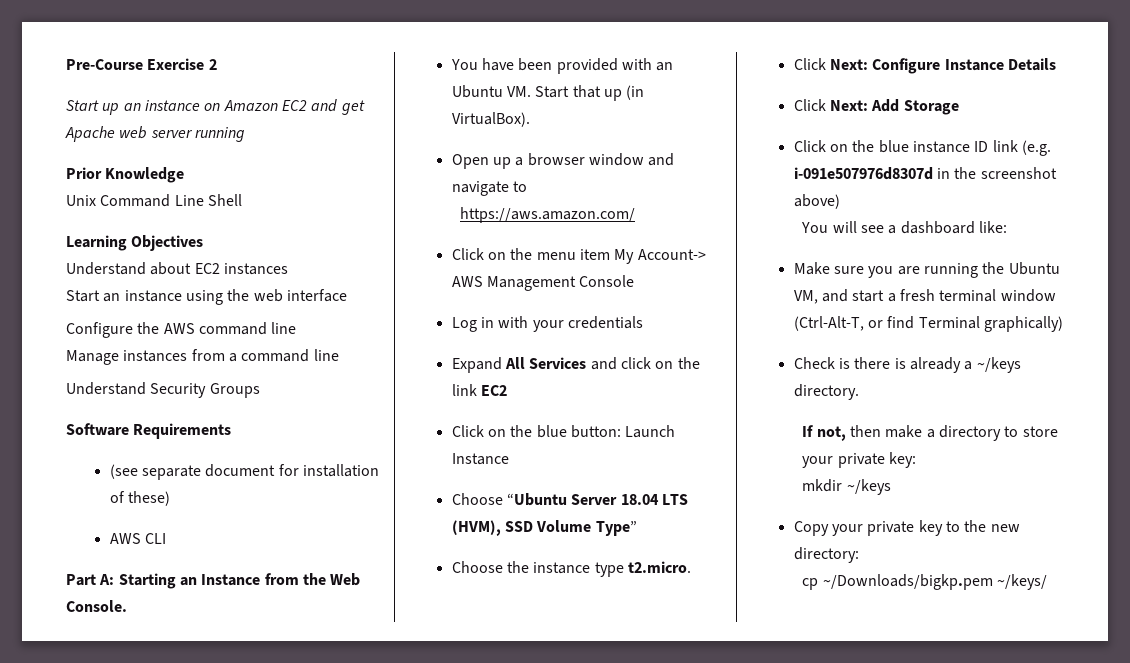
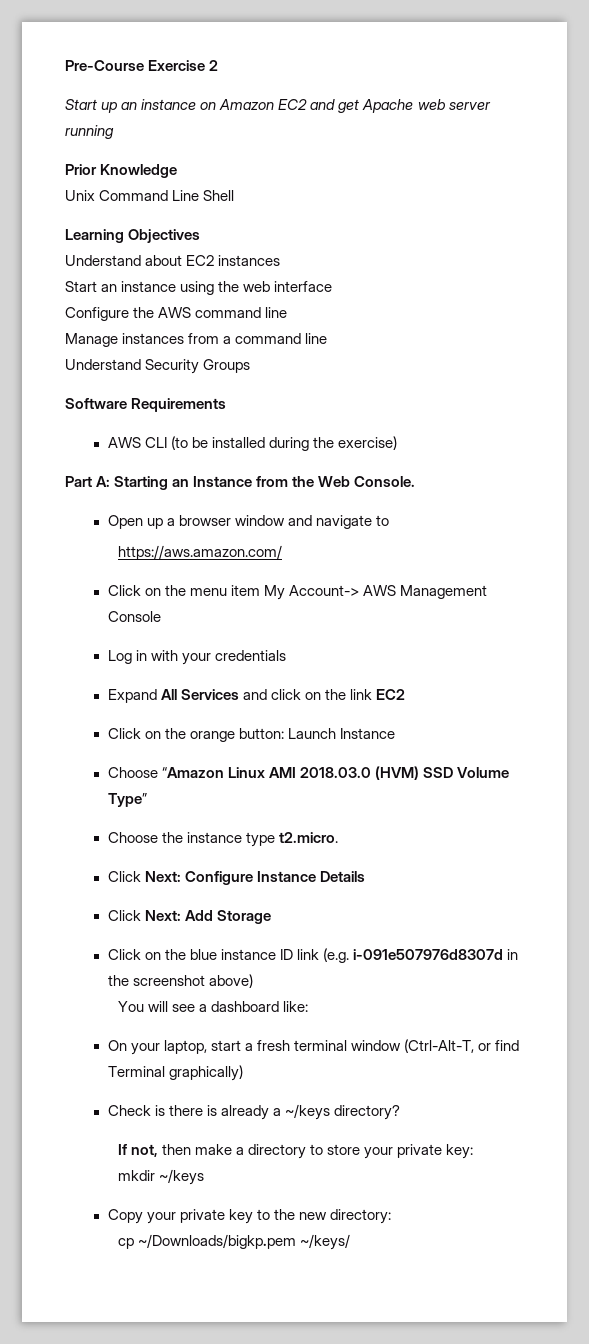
[109,464,380,480] [109,491,171,506] [109,533,167,544] (see separate document for installation of these) // AWS CLI -> [107,436,398,451] AWS CLI (to be installed during the exercise)
[450,58,674,74] [451,85,645,101] [451,112,530,127] // You have been provided with an Ubuntu VM. Start that up (in VirtualBox). -> (416, 481) none
[536,425,567,438] blue -> [189,731,235,742] orange
[507,493,689,506] [451,520,501,536] “Ubuntu Server 18.04 LTS (HVM), -> [161,766,420,780] “Amazon Linux AMI 2018.03.0 (HVM)
[793,262,1060,278] [793,289,849,304] Make sure you are running the Ubuntu VM, and -> [107,1040,207,1055] On your laptop,
[793,384,859,400] directory. -> [334,1105,401,1120] directory?

